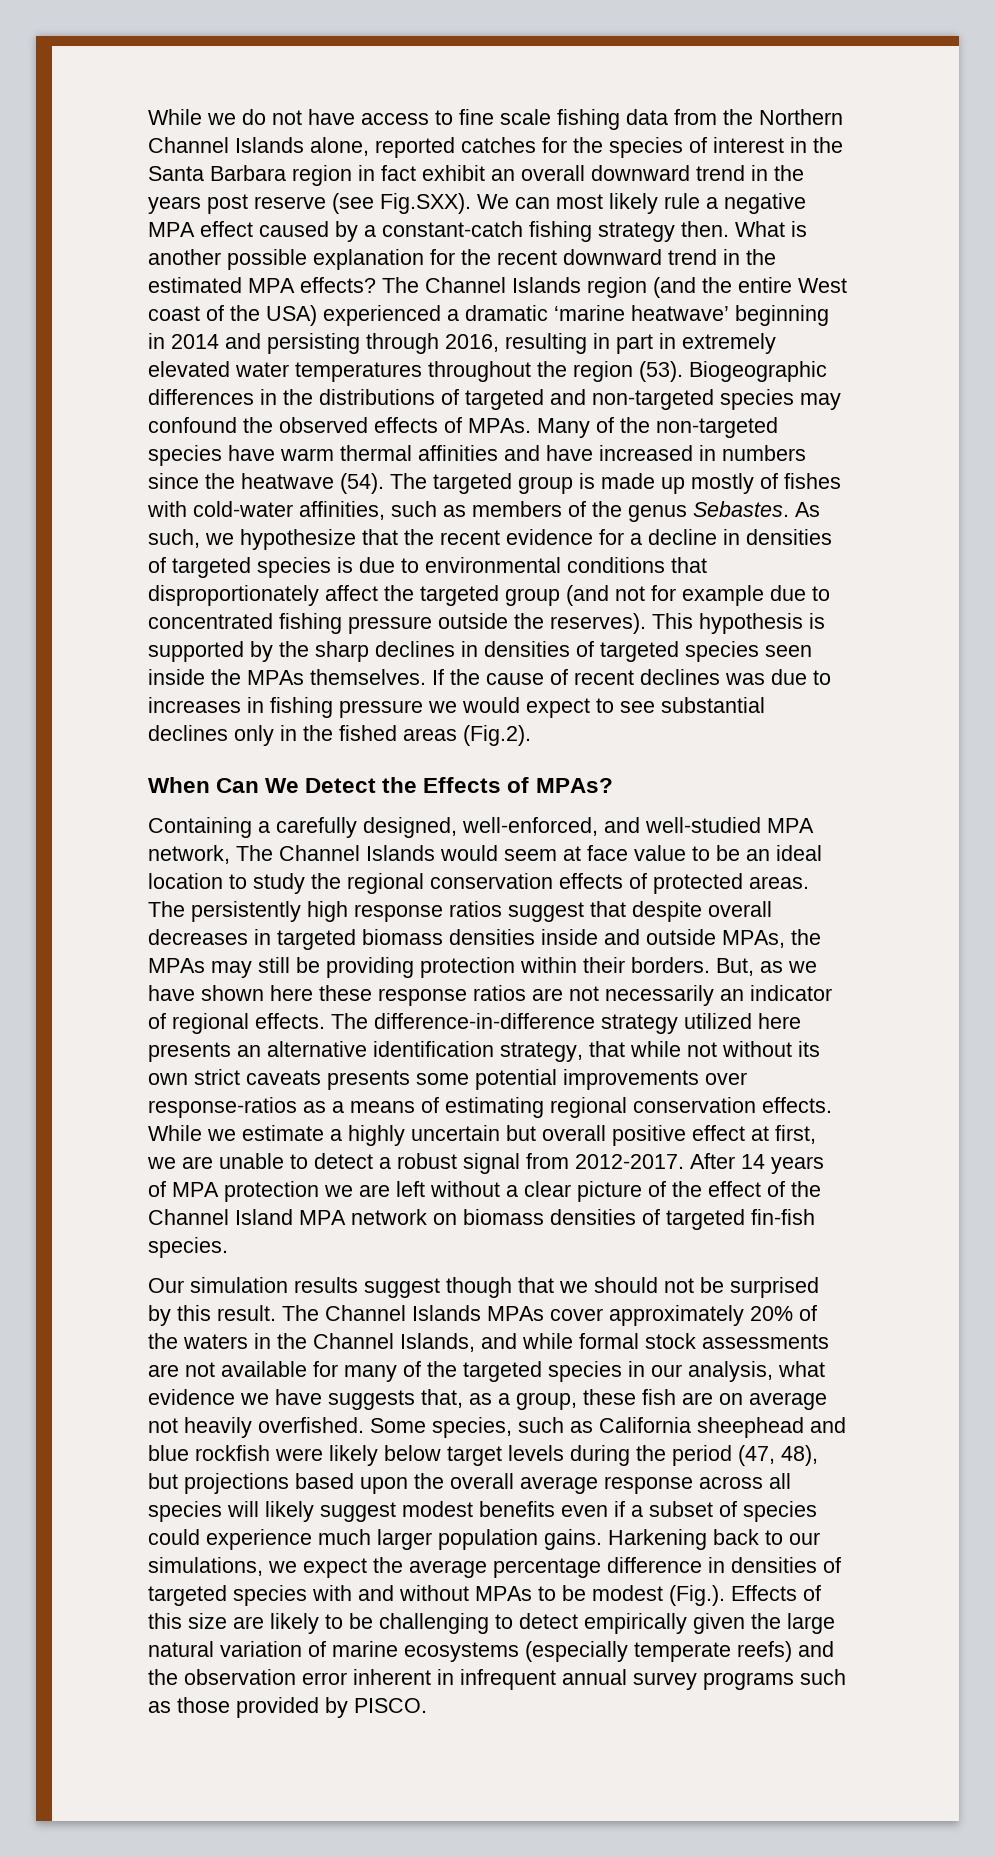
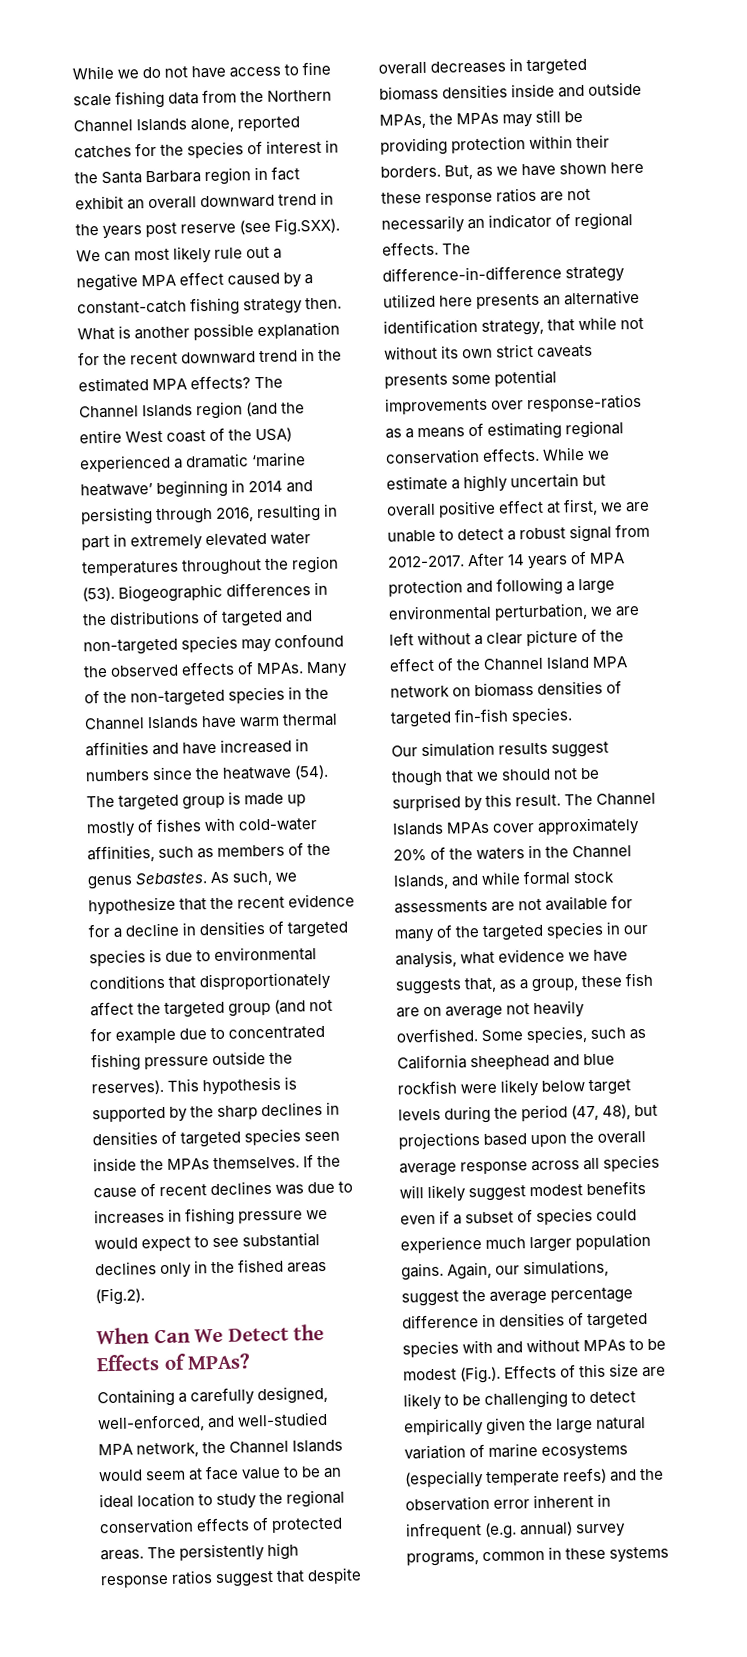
(700, 201) none -> [246,246,271,259] out
(222, 455) none -> [288,686,330,700] [84,716,200,731] in the Channel Islands
[236,845,273,861] The -> [202,1441,227,1454] the
(319, 1191) none -> [466,577,616,596] [388,602,589,621] and following a large environmental perturbation,
[608,1529,820,1550] [148,1557,367,1578] Harkening back to our simulations, we expect -> [447,1259,610,1280] [401,1290,459,1307] Again, our simulations, suggest
[562,1669,846,1690] [148,1697,427,1718] annual survey programs such as those provided by PISCO. -> [484,1521,627,1540] [406,1546,670,1567] (e.g. annual) survey programs, common in these systems

